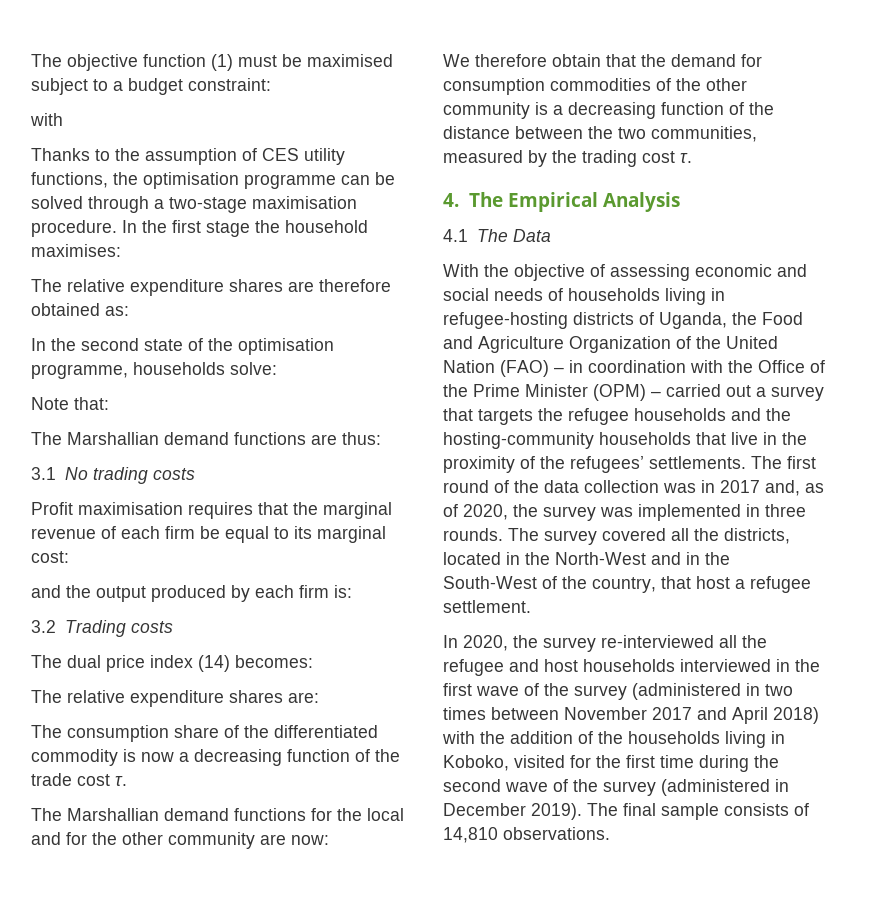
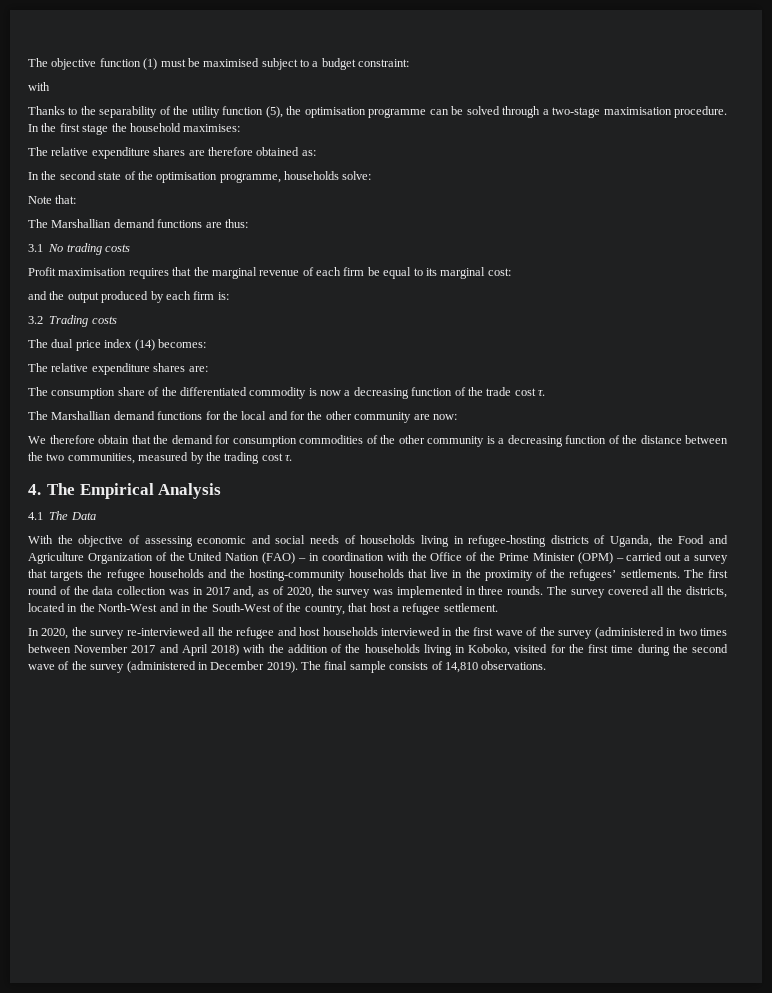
[145,148,345,165] [31,172,108,188] assumption of CES utility functions, -> [99,106,283,118] separability of the utility function (5),

